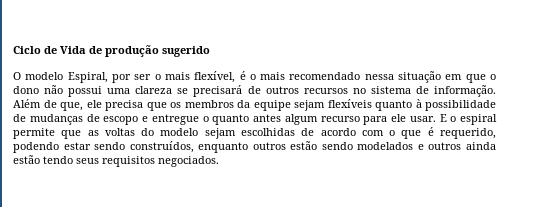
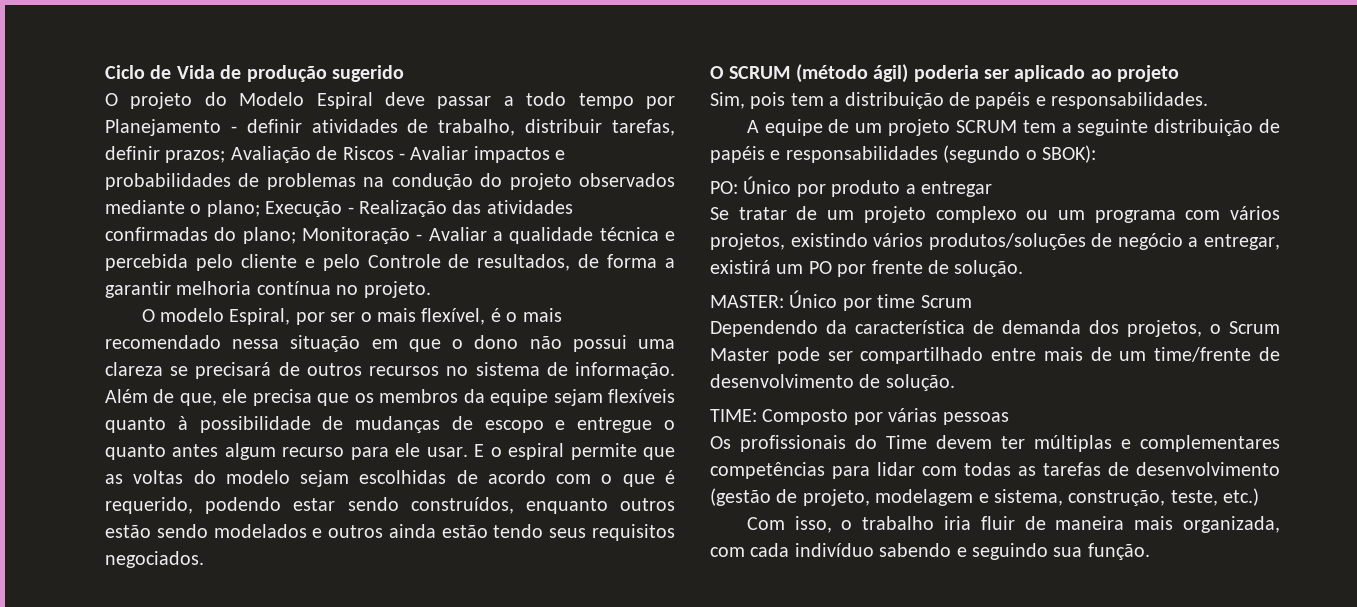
(210, 51) none -> [105,92,675,109] [105,119,675,136] [105,146,566,163] [105,173,675,190] [105,200,573,217] [105,227,675,244] [105,254,675,271] [105,281,431,298] // O projeto do Modelo Espiral deve passar a todo tempo por Planejamento - definir atividades de trabalho, distribuir tarefas, definir prazos; Avaliação de Riscos - Avaliar impactos e probabilidades de problemas na condução do projeto observados mediante o plano; Execução - Realização das atividades confirmadas do plano; Monitoração - Avaliar a qualidade técnica e percebida pelo cliente e pelo Controle de resultados, de forma a garantir melhoria contínua no projeto.
(219, 161) none -> [710,64,1180,83] [710,92,1209,109] [746,119,1280,136] [710,145,1096,163] [710,176,992,197] [710,206,1280,223] [710,233,1280,250] [710,260,1024,277] [710,290,972,311] [710,320,1280,337] [710,347,1280,364] [710,374,955,391] [710,408,1009,425] [710,435,1280,452] [710,462,1280,479] [710,488,1260,506] [746,516,1280,533] [710,543,1150,560] // O SCRUM (método ágil) poderia ser aplicado ao projeto // Sim, pois tem a distribuição de papéis e responsabilidades. // A equipe de um projeto SCRUM tem a seguinte distribuição de papéis e responsabilidades (segundo o SBOK): // PO: Único por produto a entregar // Se tratar de um projeto complexo ou um programa com vários projetos, existindo vários produtos/soluções de negócio a entregar, existirá um PO por frente de solução. // MASTER: Único por time Scrum // Dependendo da característica de demanda dos projetos, o Scrum Master pode ser compartilhado entre mais de um time/frente de desenvolvimento de solução. // TIME: Composto por várias pessoas // Os profissionais do Time devem ter múltiplas e complementares competências para lidar com todas as tarefas de desenvolvimento (gestão de projeto, modelagem e sistema, construção, teste, etc.) // Com isso, o trabalho iria fluir de maneira mais organizada, com cada indivíduo sabendo e seguindo sua função.

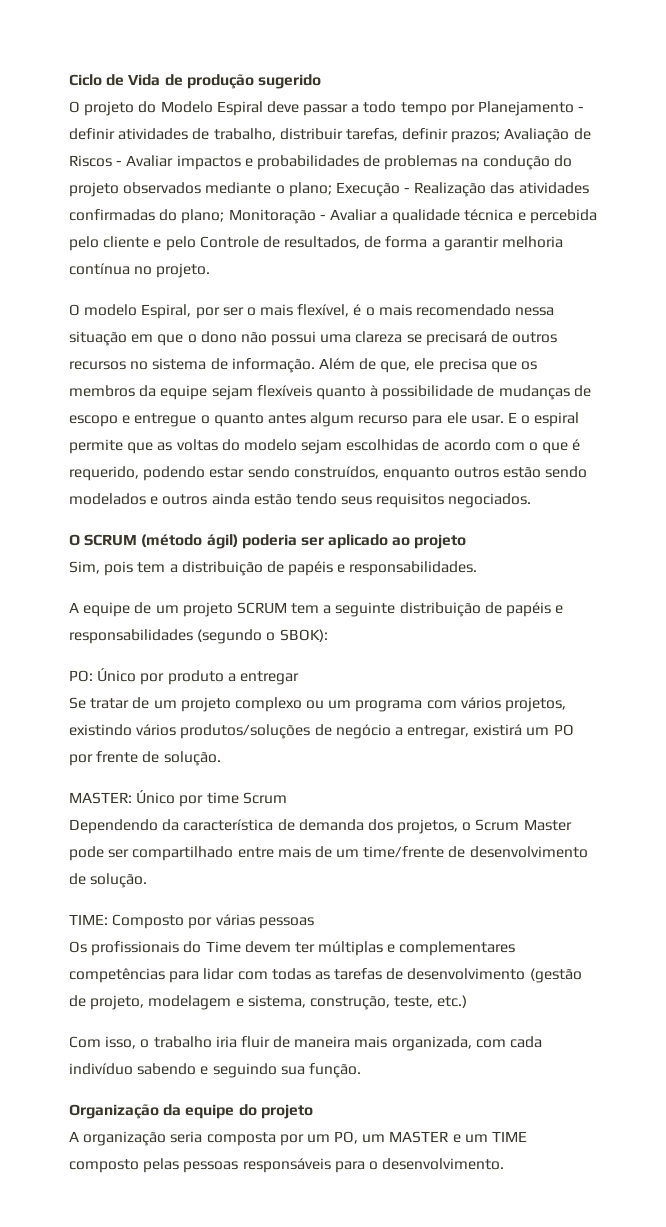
(1150, 551) none -> [69,1104,313,1119] [69,1131,528,1146] [69,1158,505,1173] // Organização da equipe do projeto // A organização seria composta por um PO, um MASTER e um TIME composto pelas pessoas responsáveis para o desenvolvimento.

